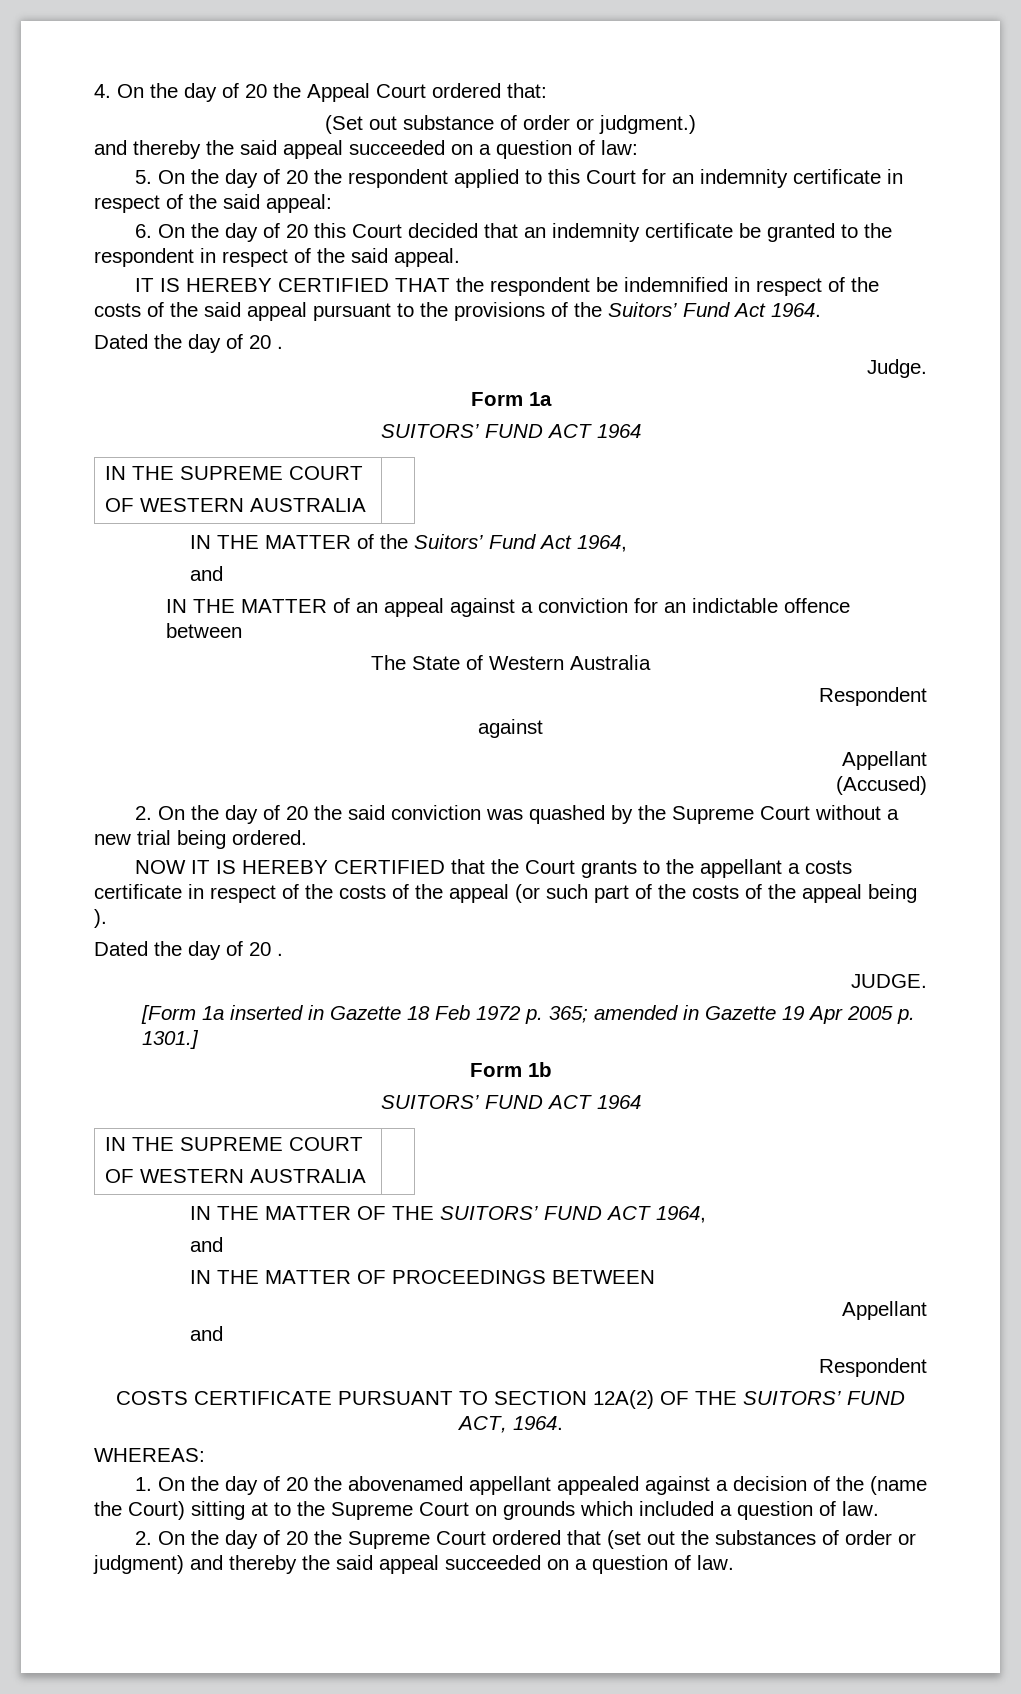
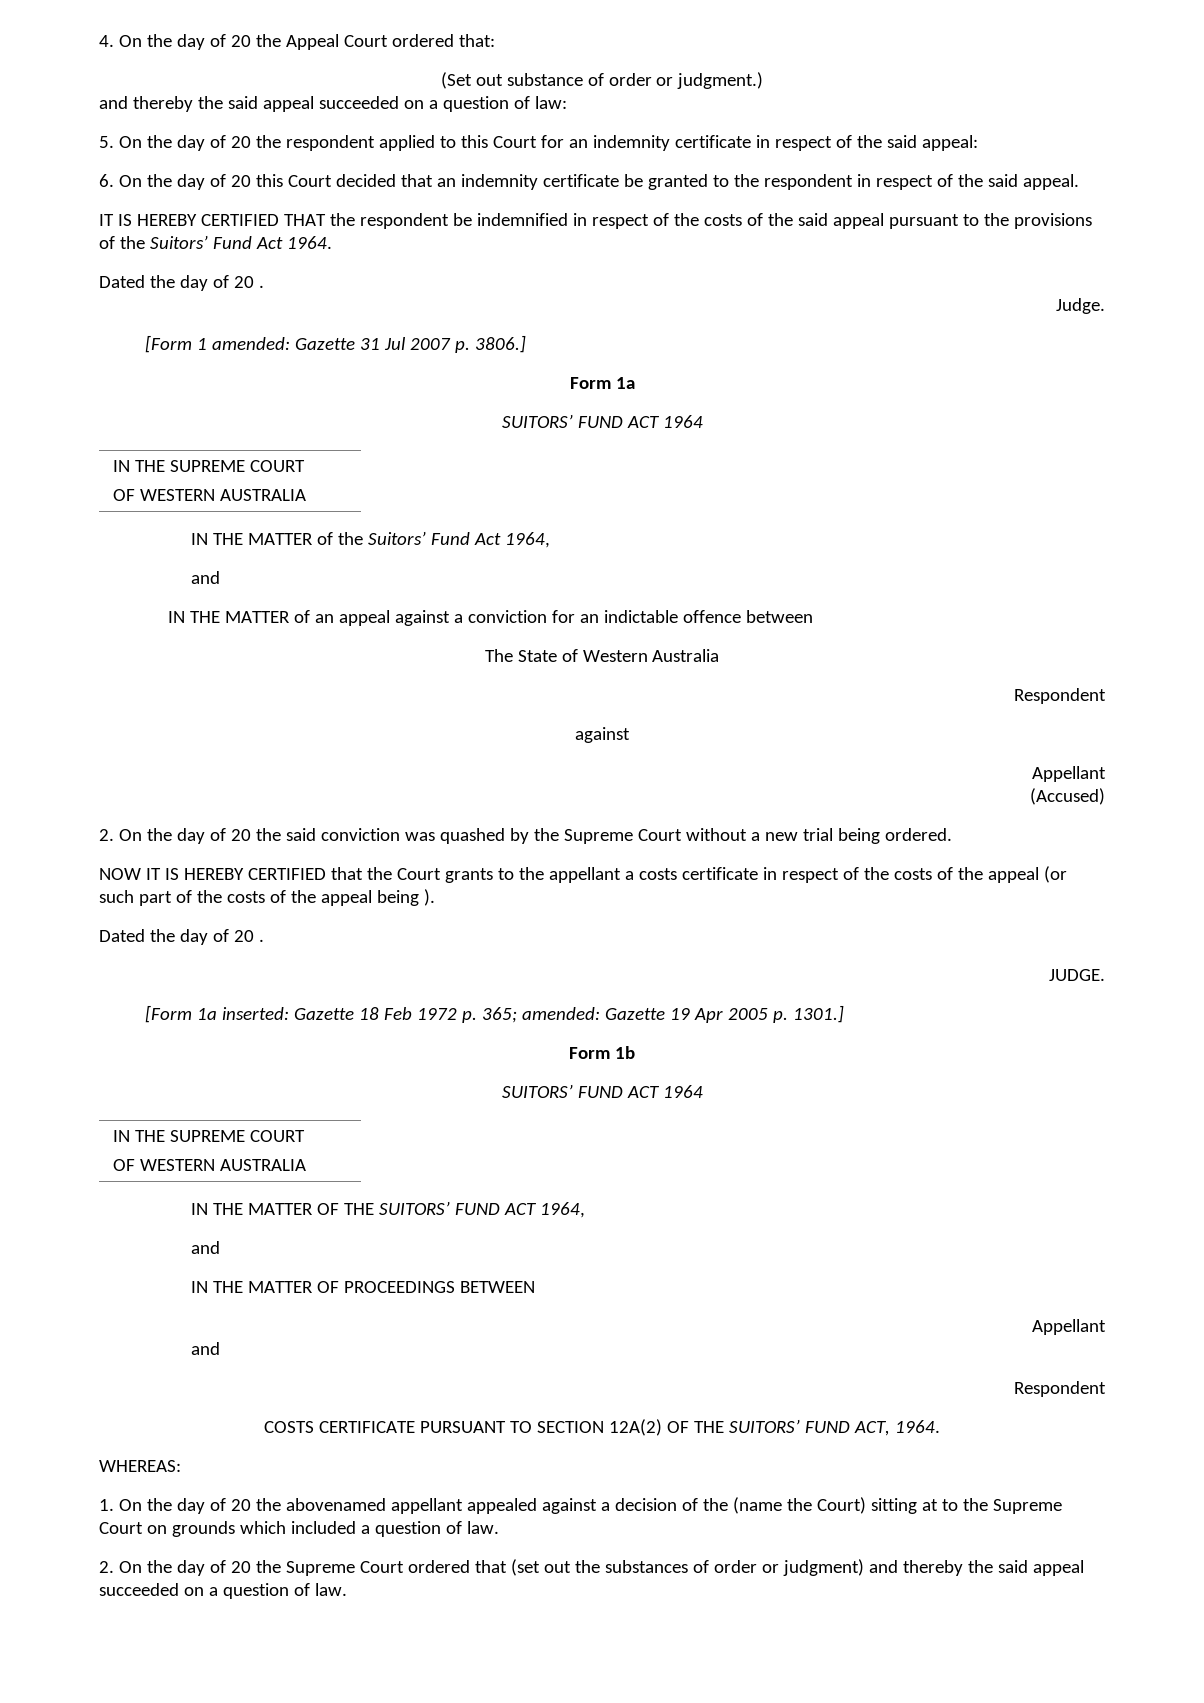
(927, 368) none -> [145,335,527,353] // [Form 1 amended: Gazette 31 Jul 2007 p. 3806.]
[229,1005,324,1020] inserted in -> [222,1007,290,1020] inserted:
[593,1005,699,1020] amended in -> [522,1007,601,1020] amended:

